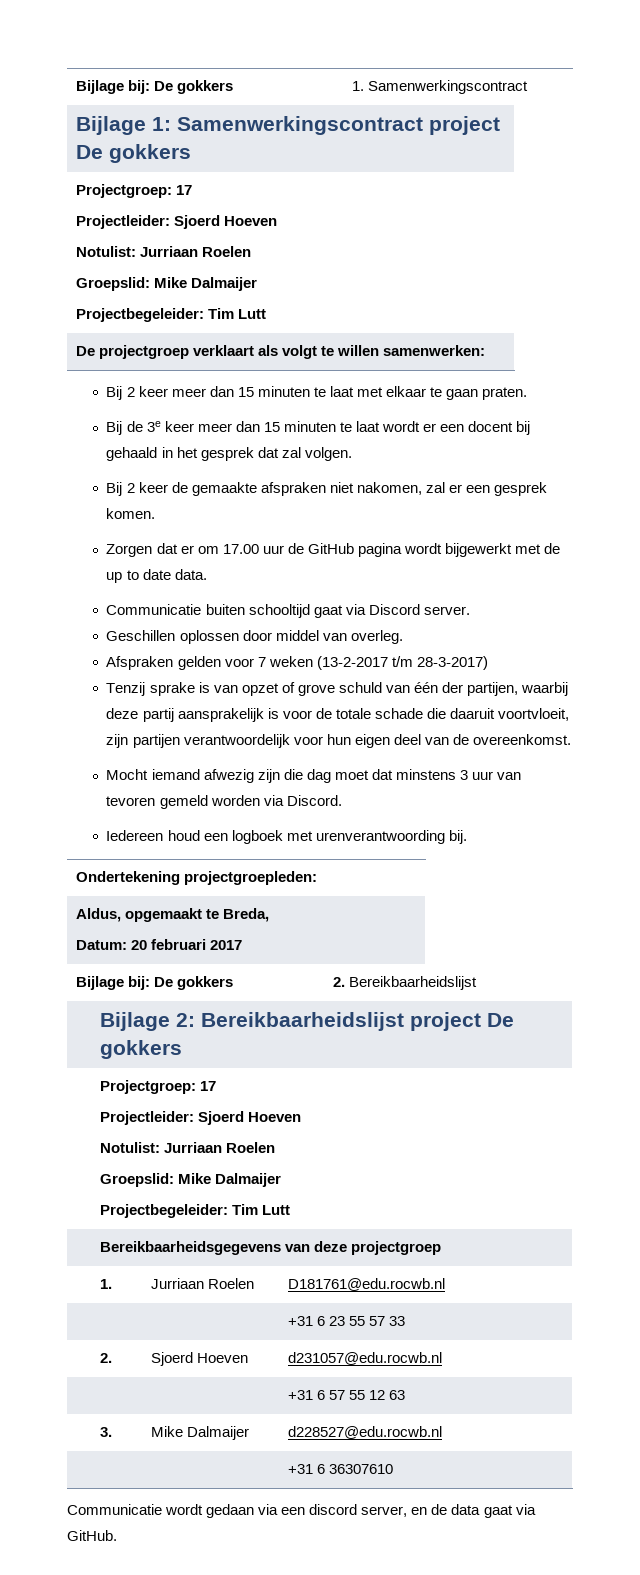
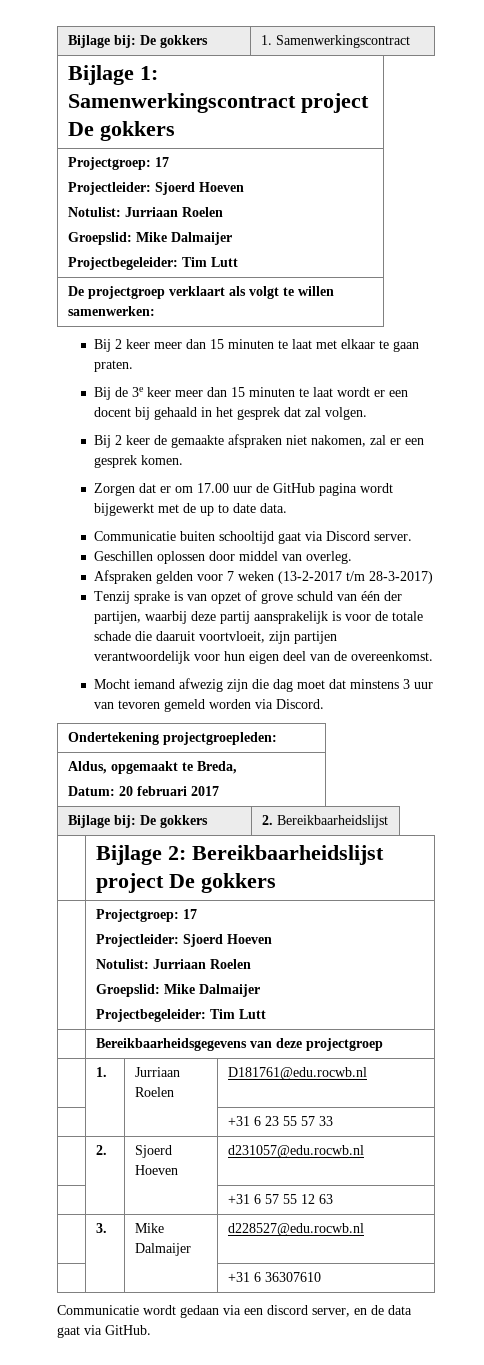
[106,830,467,844] // Iedereen houd een logboek met urenverantwoording bij. -> (324, 704) none

